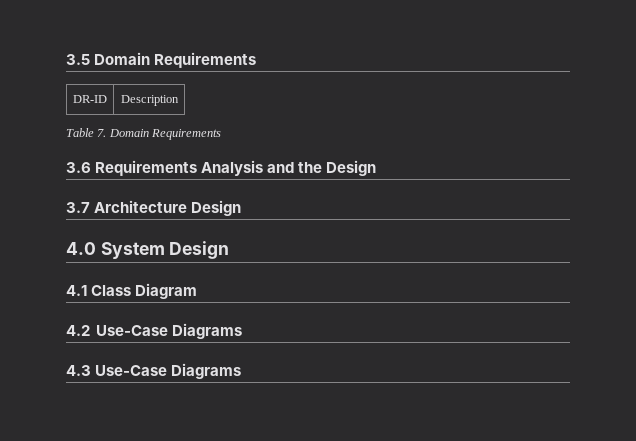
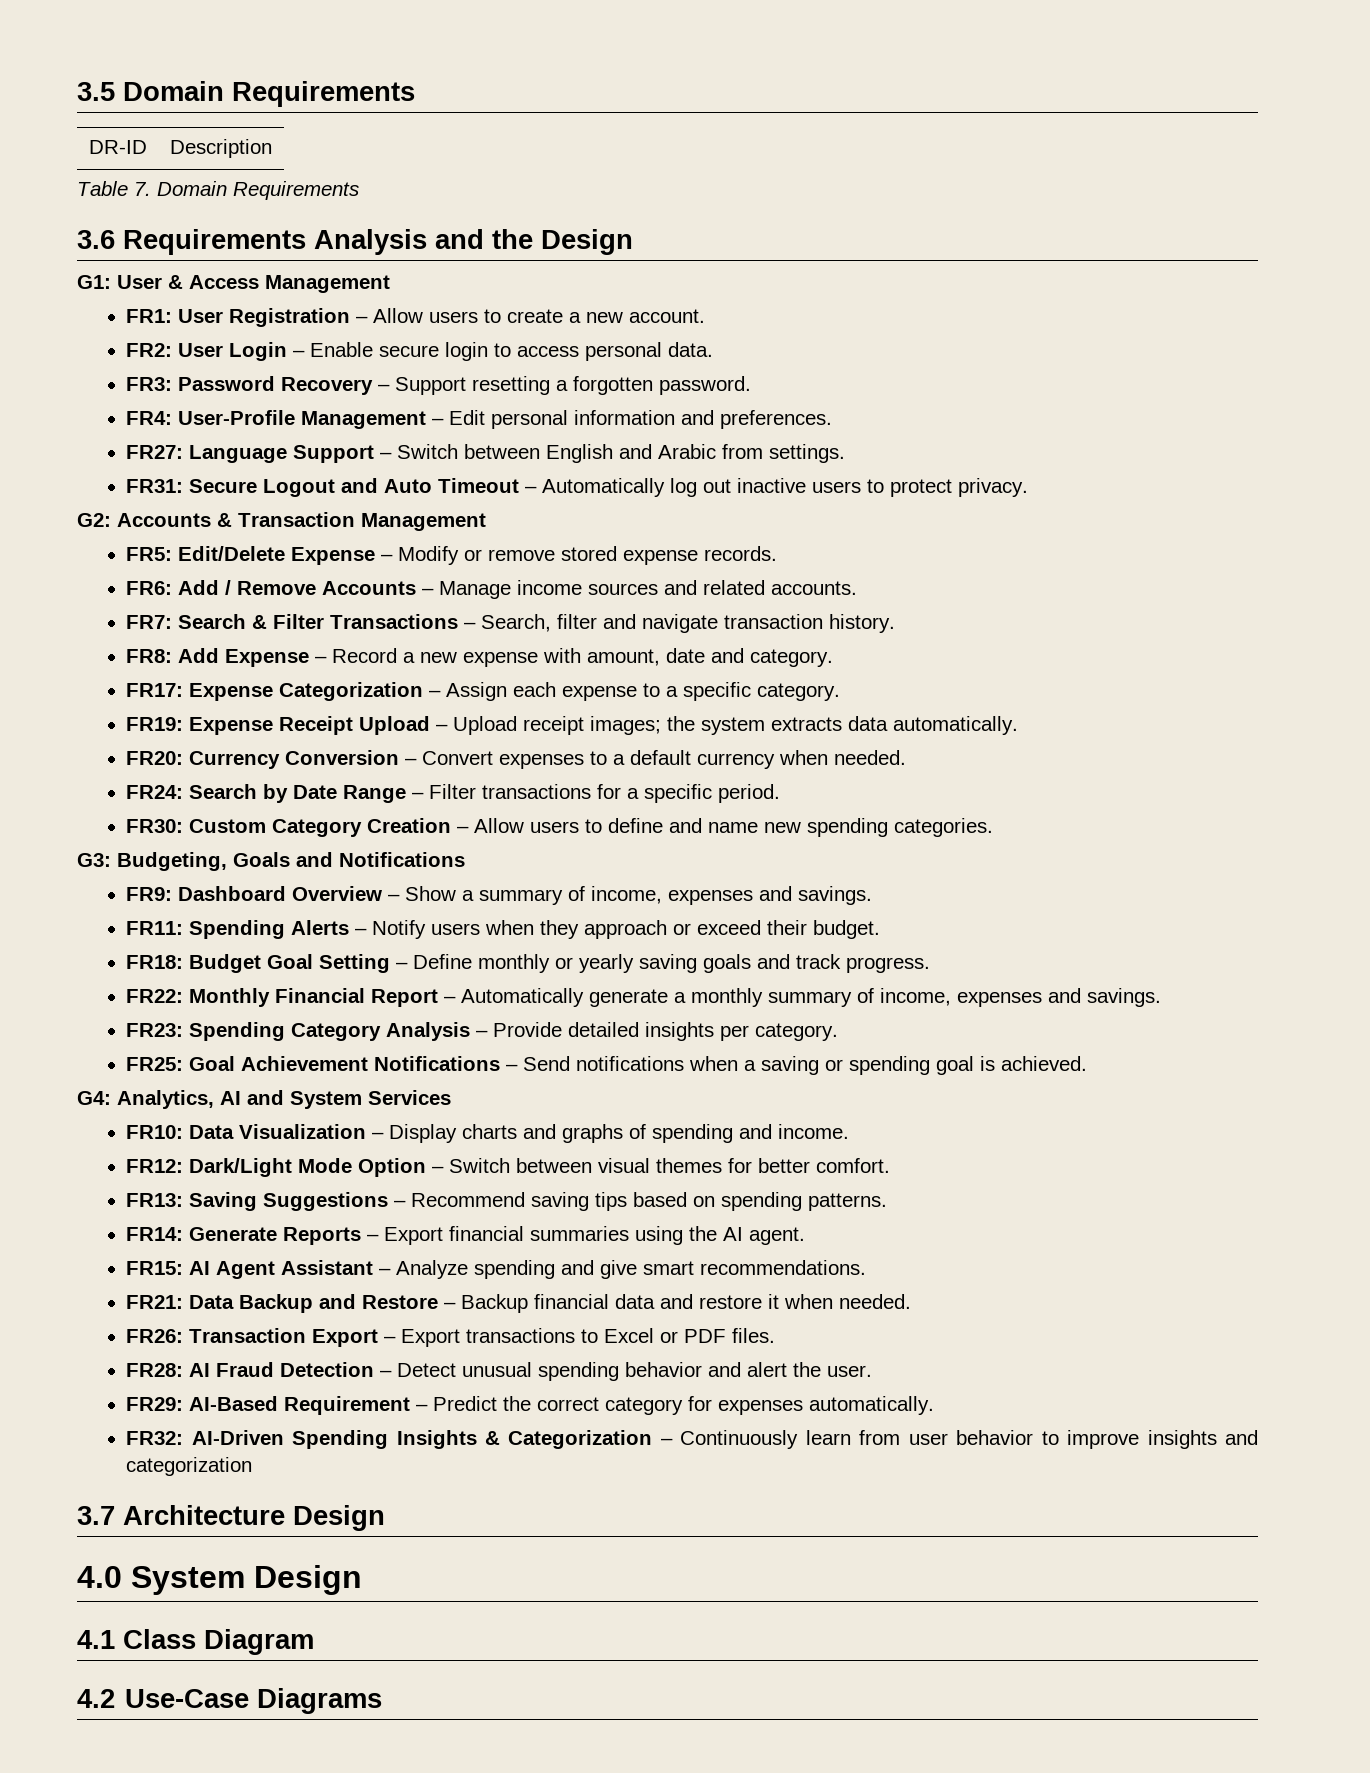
(377, 168) none -> [77,275,390,293] [126,308,706,327] [126,342,714,361] [126,376,752,395] [126,410,833,429] [126,444,846,463] [126,478,1029,497] [77,512,486,531] [126,546,778,565] [126,580,858,599] [126,614,896,633] [126,648,834,667] [126,682,841,701] [126,716,1019,735] [126,750,907,769] [126,784,781,803] [126,818,994,837] [77,852,465,871] [126,886,873,905] [126,920,881,939] [126,954,931,973] [126,988,1162,1007] [126,1022,839,1041] [126,1056,1088,1075] [77,1090,451,1109] [126,1124,850,1143] [126,1158,891,1177] [126,1192,888,1211] [126,1226,806,1245] [126,1260,867,1279] [126,1294,912,1313] [126,1328,776,1347] [126,1362,873,1381] [126,1396,935,1415] [126,1430,1258,1449] [126,1457,253,1476] // G1: User & Access Management // FR1: User Registration – Allow users to create a new account. // FR2: User Login – Enable secure login to access personal data. // FR3: Password Recovery – Support resetting a forgotten password. // FR4: User-Profile Management – Edit personal information and preferences. // FR27: Language Support – Switch between English and Arabic from settings. // FR31: Secure Logout and Auto Timeout – Automatically log out inactive users to protect privacy. // G2: Accounts & Transaction Management // FR5: Edit/Delete Expense – Modify or remove stored expense records. // FR6: Add / Remove Accounts – Manage income sources and related accounts. // FR7: Search & Filter Transactions – Search, filter and navigate transaction history. // FR8: Add Expense – Record a new expense with amount, date and category. // FR17: Expense Categorization – Assign each expense to a specific category. // FR19: Expense Receipt Upload – Upload receipt images; the system extracts data automatically. // FR20: Currency Conversion – Convert expenses to a default currency when needed. // FR24: Search by Date Range – Filter transactions for a specific period. // FR30: Custom Category Creation – Allow users to define and name new spending categories. // G3: Budgeting, Goals and Notifications // FR9: Dashboard Overview – Show a summary of income, expenses and savings. // FR11: Spending Alerts – Notify users when they approach or exceed their budget. // FR18: Budget Goal Setting – Define monthly or yearly saving goals and track progress. // FR22: Monthly Financial Report – Automatically generate a monthly summary of income, expenses and savings. // FR23: Spending Category Analysis – Provide detailed insights per category. // FR25: Goal Achievement Notifications – Send notifications when a saving or spending goal is achieved. // G4: Analytics, AI and System Services // FR10: Data Visualization – Display charts and graphs of spending and income. // FR12: Dark/Light Mode Option – Switch between visual themes for better comfort. // FR13: Saving Suggestions – Recommend saving tips based on spending patterns. // FR14: Generate Reports – Export financial summaries using the AI agent. // FR15: AI Agent Assistant – Analyze spending and give smart recommendations. // FR21: Data Backup and Restore – Backup financial data and restore it when needed. // FR26: Transaction Export – Export transactions to Excel or PDF files. // FR28: AI Fraud Detection – Detect unusual spending behavior and alert the user. // FR29: AI-Based Requirement – Predict the correct category for expenses automatically. // FR32: AI-Driven Spending Insights & Categorization – Continuously learn from user behavior to improve insights and categorization
[66,363,242,379] // 4.3 Use-Case Diagrams -> (383, 1701) none

